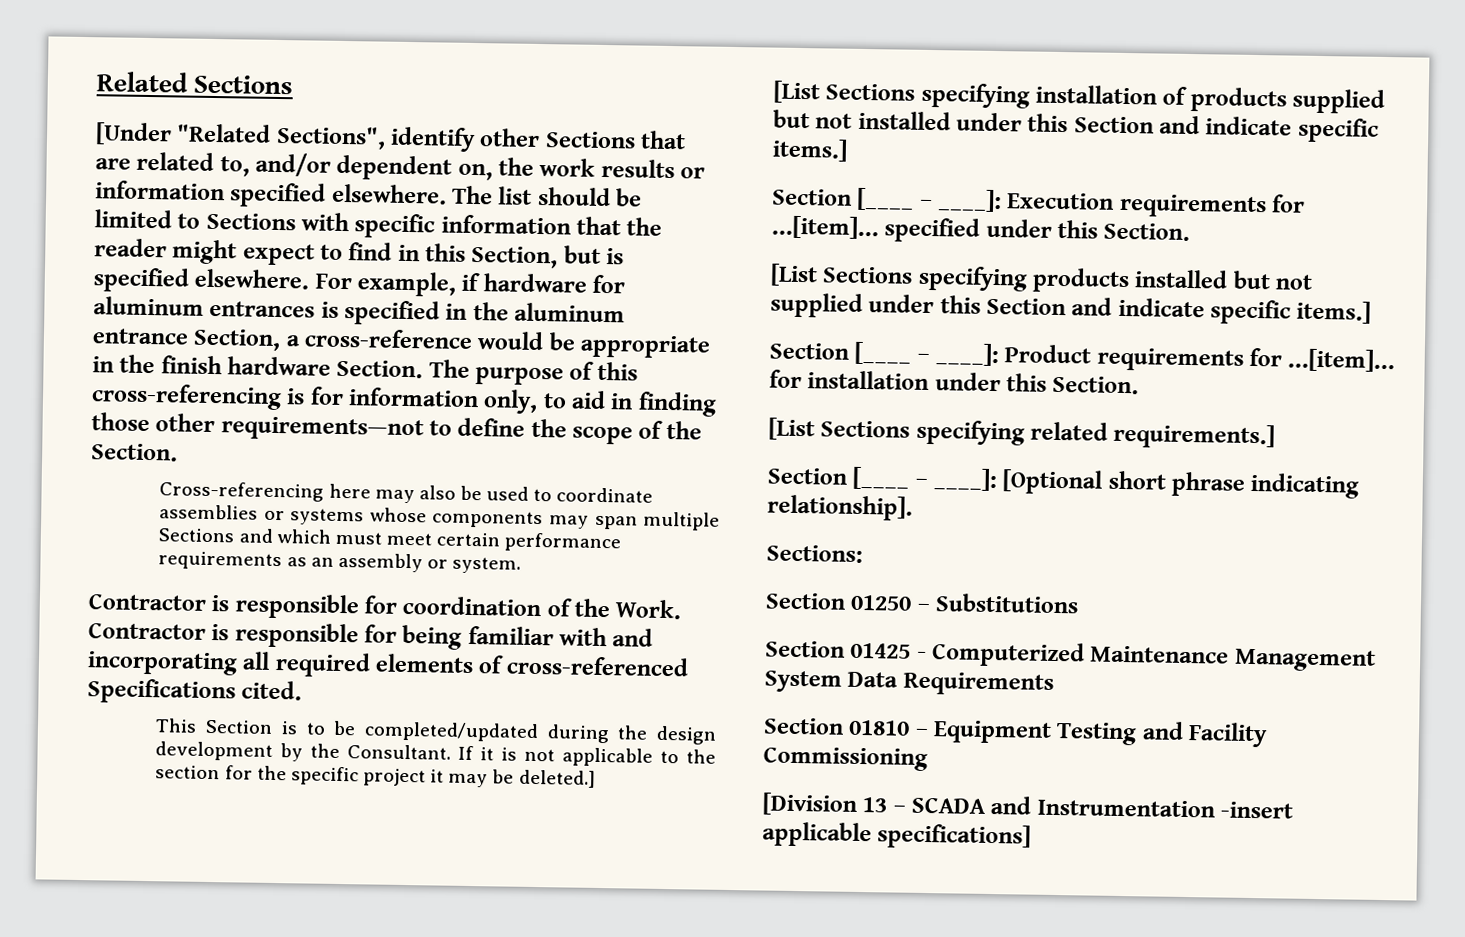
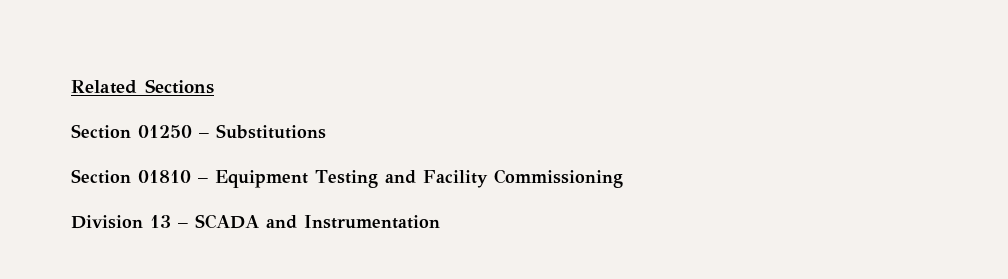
[95,122,687,153] [95,151,706,181] [95,180,643,208] [94,209,663,239] [94,238,625,269] [93,267,626,297] [93,296,626,326] [92,328,712,359] [92,354,638,386] [91,383,717,417] [91,412,702,445] [91,443,178,462] [159,481,654,504] [159,504,720,531] [158,528,622,553] [158,551,522,574] [88,593,682,620] [88,622,654,650] [87,651,689,678] [87,678,303,705] [155,718,718,745] [155,741,716,767] [155,765,596,788] [773,80,1386,114] [773,109,1379,143] [772,138,848,162] [772,187,1306,219] [771,215,1191,243] [770,263,1314,294] [770,292,1372,325] [769,341,1396,373] [769,369,1140,395] [768,417,1276,450] [767,466,1360,499] [767,494,913,521] [766,544,863,564] [765,592,1080,614] [765,640,1376,672] [764,670,1054,696] [Under "Related Sections", identify other Sections that are related to, and/or dependent on, the work results or information specified elsewhere. The list should be limited to Sections with specific information that the reader might expect to find in this Section, but is specified elsewhere. For example, if hardware for aluminum entrances is specified in the aluminum entrance Section, a cross-reference would be appropriate in the finish hardware Section. The purpose of this cross-referencing is for information only, to aid in finding those other requirements—not to define the scope of the Section. // Cross-referencing here may also be used to coordinate assemblies or systems whose components may span multiple Sections and which must meet certain performance requirements as an assembly or system. // Contractor is responsible for coordination of the Work. Contractor is responsible for being familiar with and incorporating all required elements of cross-referenced Specifications cited. // This Section is to be completed/updated during the design development by the Consultant. If it is not applicable to the section for the specific project it may be deleted.] // [List Sections specifying installation of products supplied but not installed under this Section and indicate specific items.] // Section [____ – ____]: Execution requirements for ...[item]... specified under this Section. // [List Sections specifying products installed but not supplied under this Section and indicate specific items.] // Section [____ – ____]: Product requirements for ...[item]... for installation under this Section. // [List Sections specifying related requirements.] // Section [____ – ____]: [Optional short phrase indicating relationship]. // Sections: // Section 01250 – Substitutions // Section 01425 - Computerized Maintenance Management System Data Requirements -> [71,124,326,139] Section 01250 – Substitutions
[762,792,858,816] [Division -> [71,215,143,229] Division
[1220,801,1294,819] [762,821,1032,850] -insert applicable specifications] -> (440, 222) none

